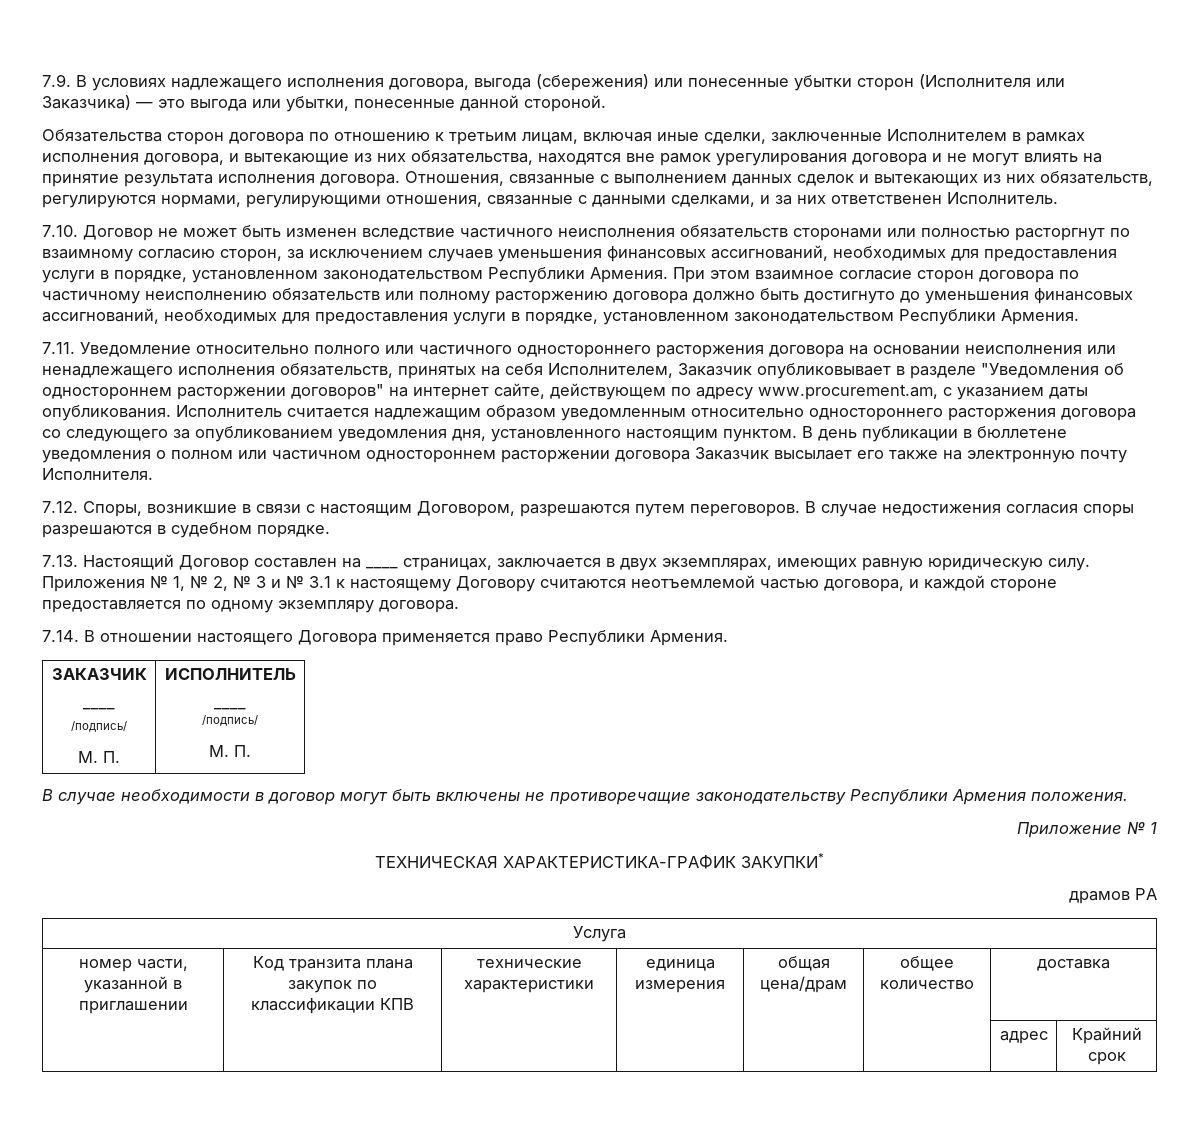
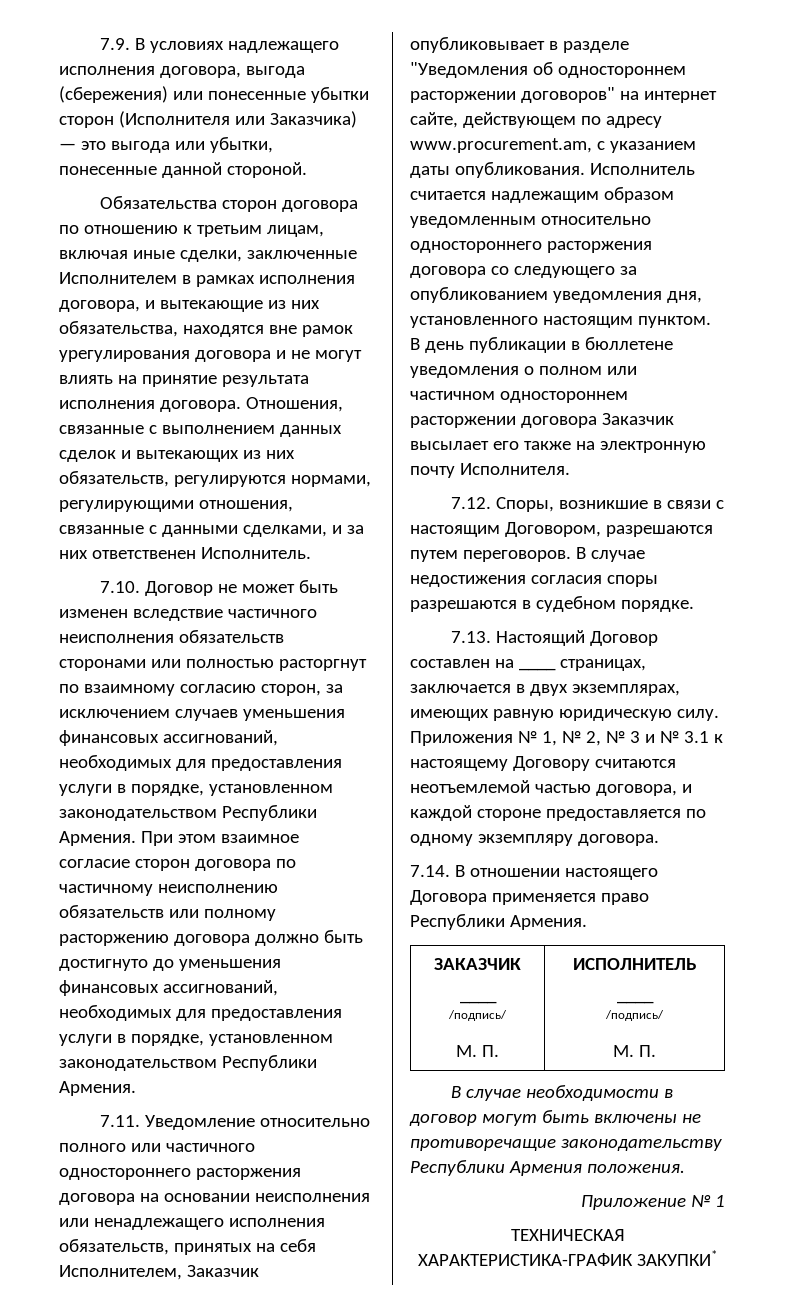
[1069,888,1157,904] [573,926,626,942] [78,959,188,972] [84,976,182,993] [78,1001,188,1014] [252,956,413,972] [288,980,377,993] [251,998,414,1014] [476,959,582,968] [464,980,594,993] [645,959,715,971] [635,980,725,993] [777,956,830,971] [760,976,847,993] [900,956,954,971] [880,980,974,989] [1037,959,1110,971] [999,1031,1048,1044] [1071,1027,1142,1044] [1087,1052,1126,1065] // драмов РА // Услуга // номер части, указанной в приглашении | Код транзита плана закупок по классификации КПВ | технические характеристики | единица измерения | общая цена/драм | общее количество | доставка // | | | | | | адрес | Крайний срок -> (717, 1258) none

